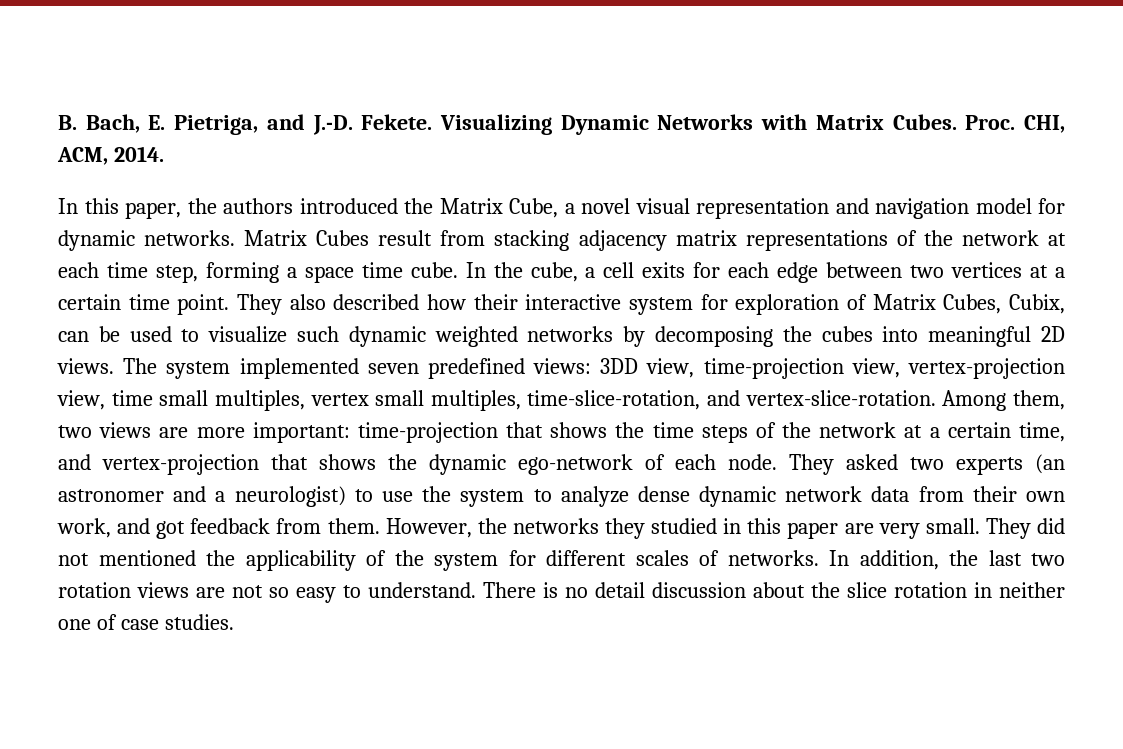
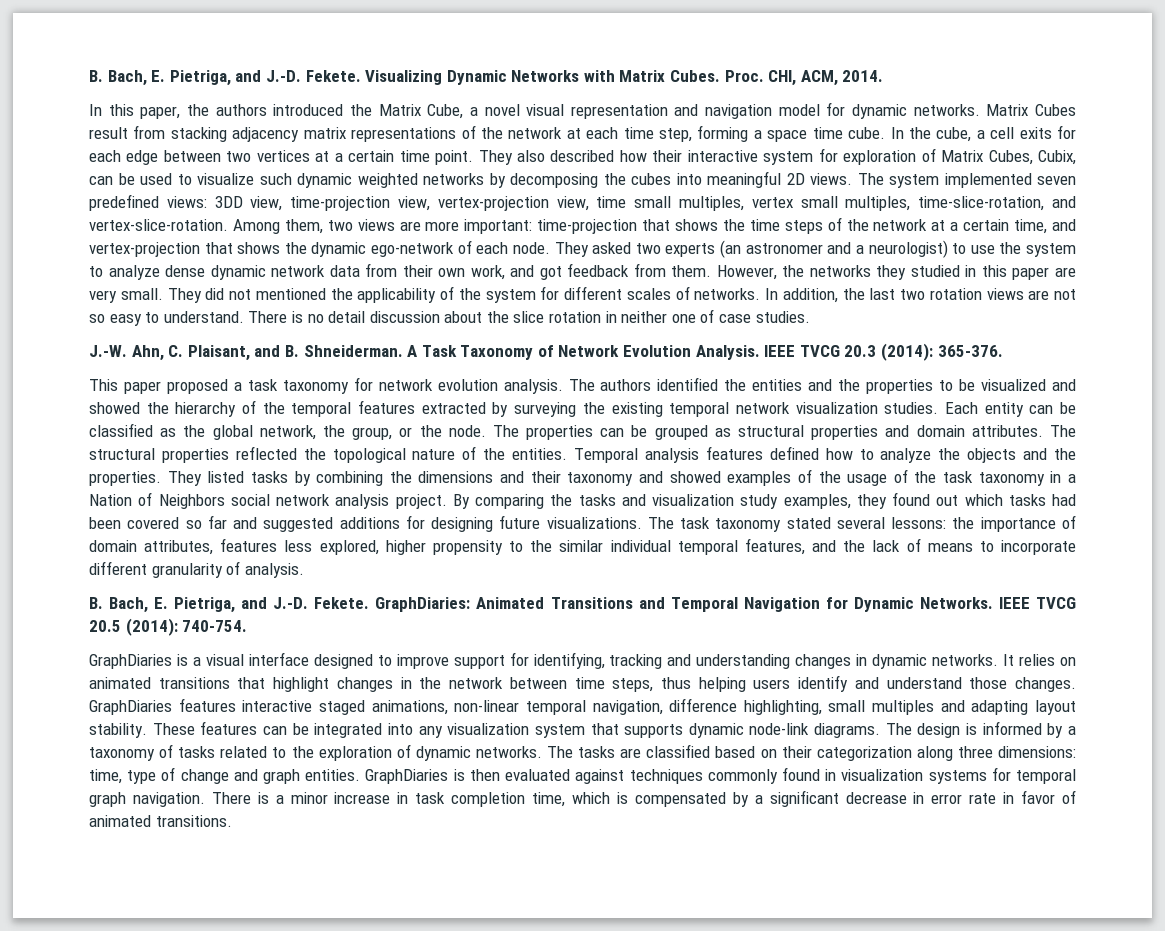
(234, 622) none -> [89,343,1003,361] [89,377,1077,394] [89,400,1077,417] [89,423,1076,440] [89,446,1077,463] [89,469,1076,486] [89,492,1076,509] [89,515,1077,532] [89,538,1076,555] [89,561,304,578] [89,597,1076,613] [89,618,248,636] [89,652,1077,669] [89,675,1076,692] [89,698,1076,715] [89,721,1076,738] [89,744,1077,761] [89,767,1076,784] [89,790,1076,807] [89,815,232,827] // J.-W. Ahn, C. Plaisant, and B. Shneiderman. A Task Taxonomy of Network Evolution Analysis. IEEE TVCG 20.3 (2014): 365-376. // This paper proposed a task taxonomy for network evolution analysis. The authors identified the entities and the properties to be visualized and showed the hierarchy of the temporal features extracted by surveying the existing temporal network visualization studies. Each entity can be classified as the global network, the group, or the node. The properties can be grouped as structural properties and domain attributes. The structural properties reflected the topological nature of the entities. Temporal analysis features defined how to analyze the objects and the properties. They listed tasks by combining the dimensions and their taxonomy and showed examples of the usage of the task taxonomy in a Nation of Neighbors social network analysis project. By comparing the tasks and visualization study examples, they found out which tasks had been covered so far and suggested additions for designing future visualizations. The task taxonomy stated several lessons: the importance of domain attributes, features less explored, higher propensity to the similar individual temporal features, and the lack of means to incorporate different granularity of analysis. // B. Bach, E. Pietriga, and J.-D. Fekete. GraphDiaries: Animated Transitions and Temporal Navigation for Dynamic Networks. IEEE TVCG 20.5 (2014): 740-754. // GraphDiaries is a visual interface designed to improve support for identifying, tracking and understanding changes in dynamic networks. It relies on animated transitions that highlight changes in the network between time steps, thus helping users identify and understand those changes. GraphDiaries features interactive staged animations, non-linear temporal navigation, difference highlighting, small multiples and adapting layout stability. These features can be integrated into any visualization system that supports dynamic node-link diagrams. The design is informed by a taxonomy of tasks related to the exploration of dynamic networks. The tasks are classified based on their categorization along three dimensions: time, type of change and graph entities. GraphDiaries is then evaluated against techniques commonly found in visualization systems for temporal graph navigation. There is a minor increase in task completion time, which is compensated by a significant decrease in error rate in favor of animated transitions.

